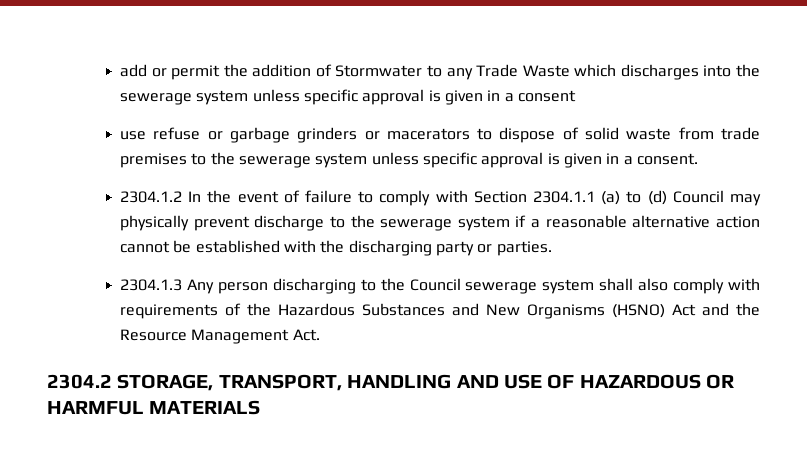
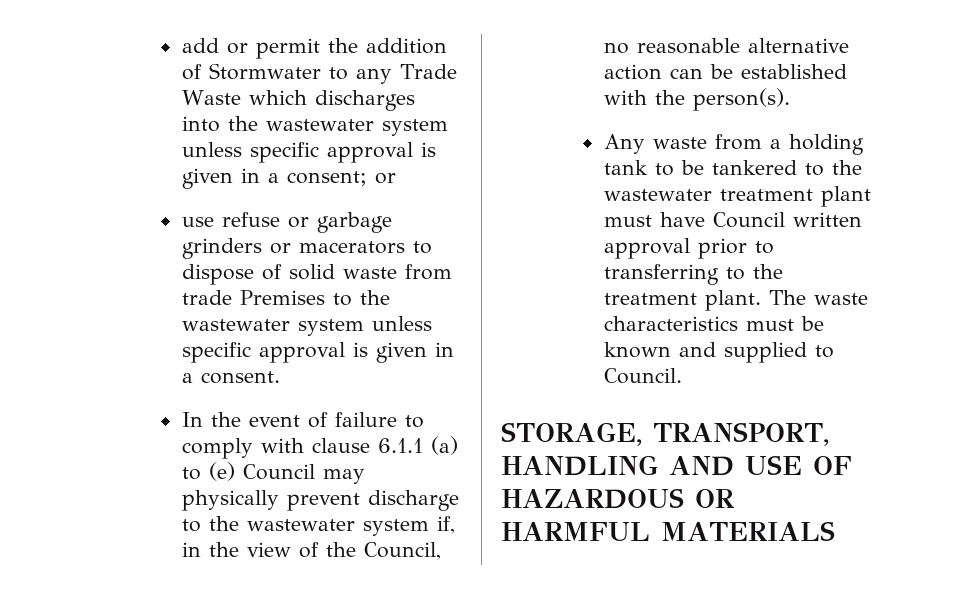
[120,89,576,105] sewerage system unless specific approval is given in a consent -> [265,119,448,136] [181,142,436,163] [181,168,396,189] wastewater system unless specific approval is given in a consent; or
[120,152,312,168] premises to the sewerage -> [239,290,390,306] [181,319,290,331] Premises to the wastewater
[120,191,183,203] 2304.1.2 -> (280, 377) none
[473,191,596,203] Section 2304.1.1 -> [311,438,423,453] clause 6.1.1
[647,190,667,205] (d) -> [208,462,235,481] (e)
[380,215,541,231] sewerage system if a -> [246,516,455,536] [181,542,441,560] [603,42,629,54] wastewater system if, in the view of the Council, no
[120,241,171,253] cannot -> [669,68,703,79] can
[348,240,552,256] [120,278,760,294] [120,303,760,319] [120,329,320,344] [47,374,112,389] discharging party or parties. // 2304.1.3 Any person discharging to the Council sewerage system shall also comply with requirements of the Hazardous Substances and New Organisms (HSNO) Act and the Resource Management Act. // 2304.2 -> [692,88,790,111] [603,134,864,155] [603,160,862,176] [603,186,871,207] [603,212,862,228] [603,238,774,259] [603,264,783,285] [603,290,868,311] [603,316,824,331] [603,342,834,363] [603,368,682,384] person(s). // Any waste from a holding tank to be tankered to the wastewater treatment plant must have Council written approval prior to transferring to the treatment plant. The waste characteristics must be known and supplied to Council. //

